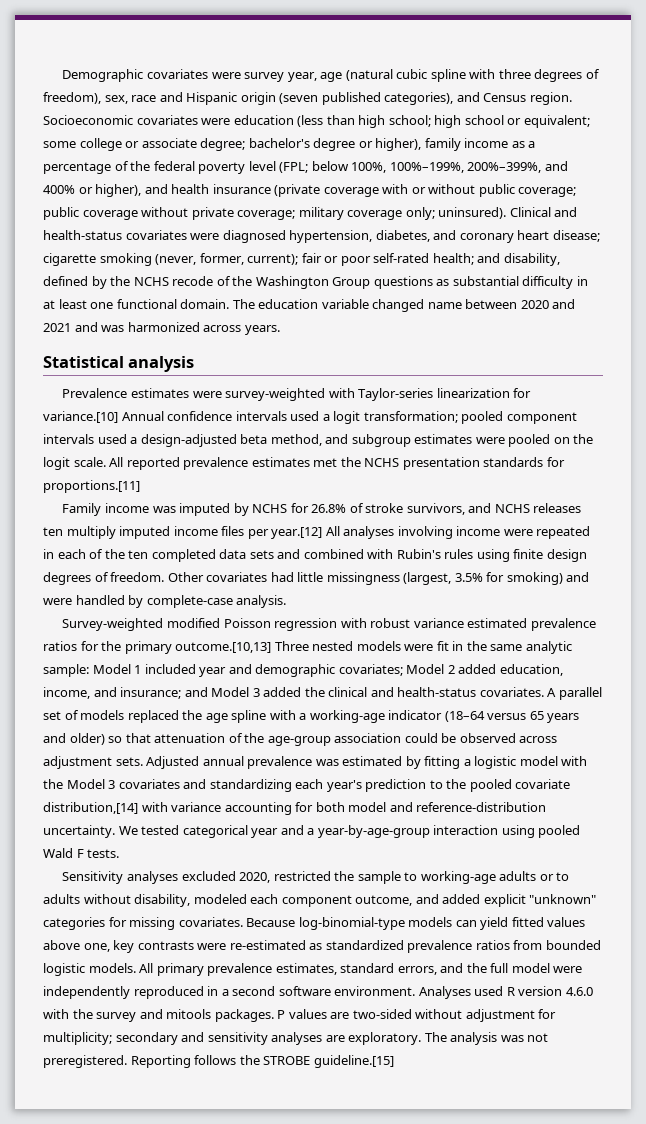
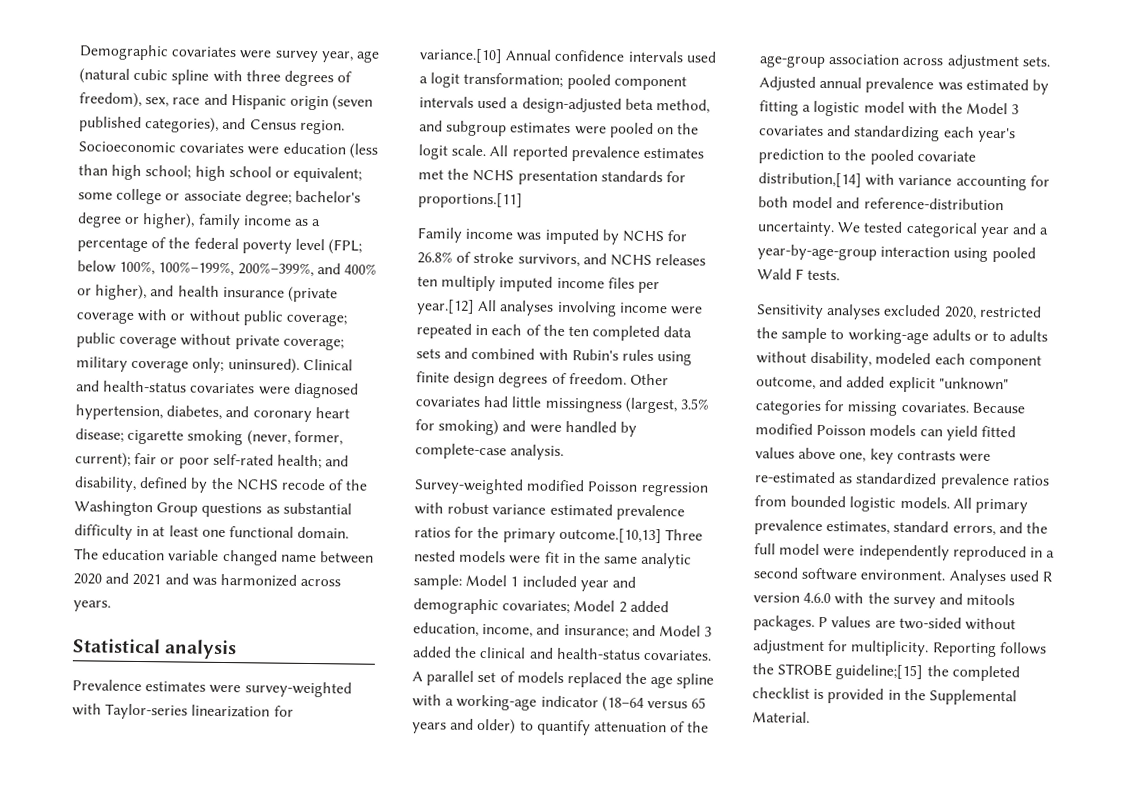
[108,733,151,743] so that -> [519,719,591,736] to quantify
[404,733,516,743] could be observed -> (901, 59) none
[298,917,405,930] log-binomial-type -> [755,423,867,436] modified Poisson
[43,1032,549,1045] [43,1055,394,1068] multiplicity; secondary and sensitivity analyses are exploratory. The analysis was not preregistered. Reporting follows the STROBE guideline.[15] -> [850,640,1047,658] [752,663,1020,682] [752,687,1017,706] [752,711,810,723] multiplicity. Reporting follows the STROBE guideline;[15] the completed checklist is provided in the Supplemental Material.

